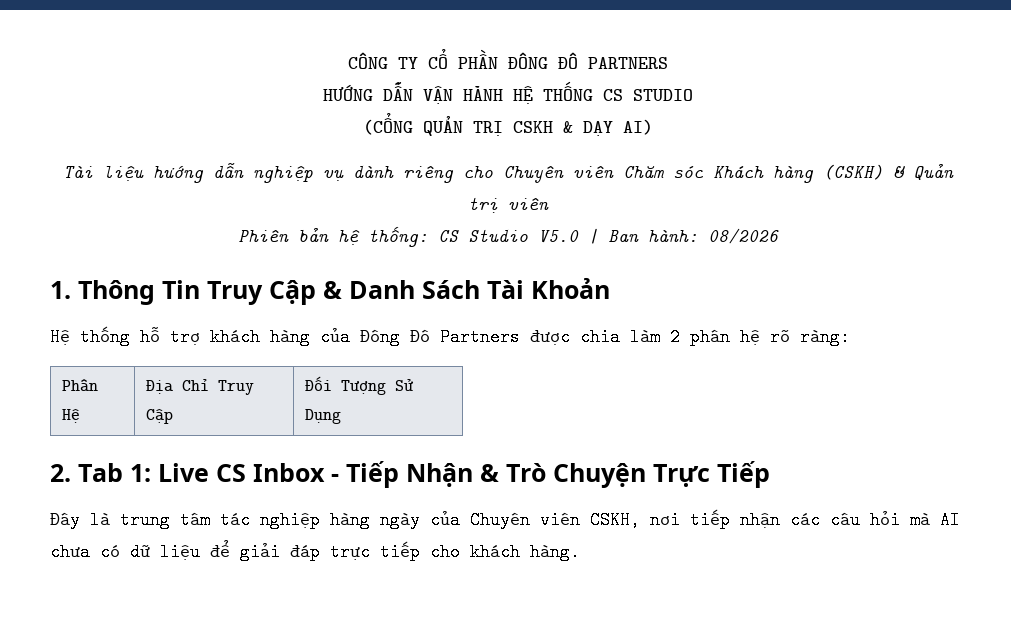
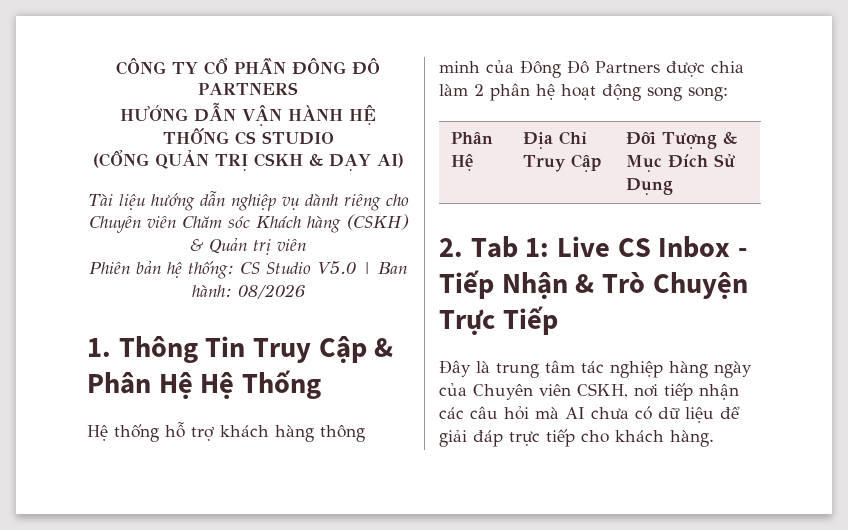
[349,277,610,299] Danh Sách Tài Khoản -> [87,370,322,399] Phân Hệ Hệ Thống
(310, 337) none -> [320,425,365,442] [439,61,480,73] thông minh
[770,328,850,346] rõ ràng: -> [561,84,728,101] hoạt động song song:
(386, 387) none -> [722,131,738,144] [625,154,708,172] & Mục Đích

